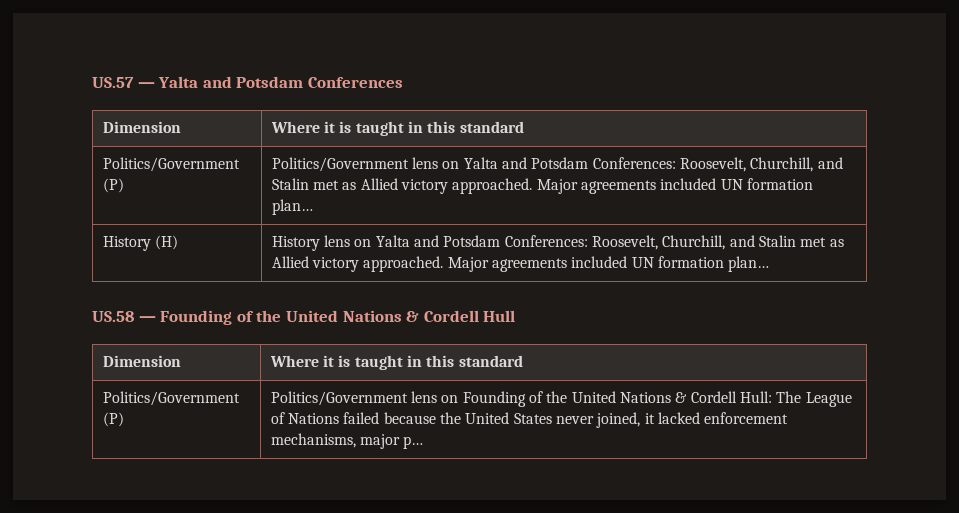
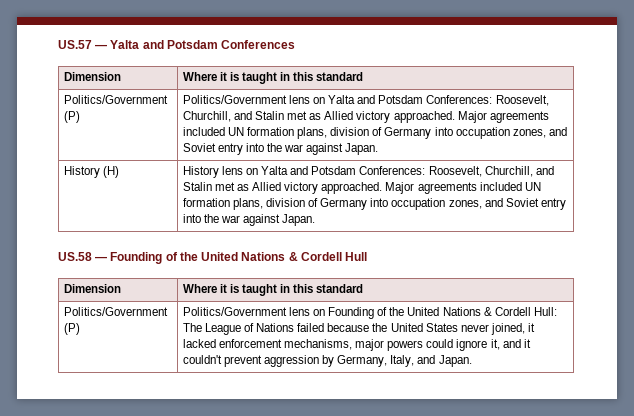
[271,199,313,215] plan… -> [297,127,567,139] [182,143,379,155] plans, division of Germany into occupation zones, and Soviet entry into the war against Japan.
[728,256,770,272] plan… -> [232,198,566,210] [182,214,316,226] plans, division of Germany into occupation zones, and Soviet entry into the war against Japan.
[403,436,424,449] p… -> [387,339,531,351] [182,355,472,367] powers could ignore it, and it couldn't prevent aggression by Germany, Italy, and Japan.

